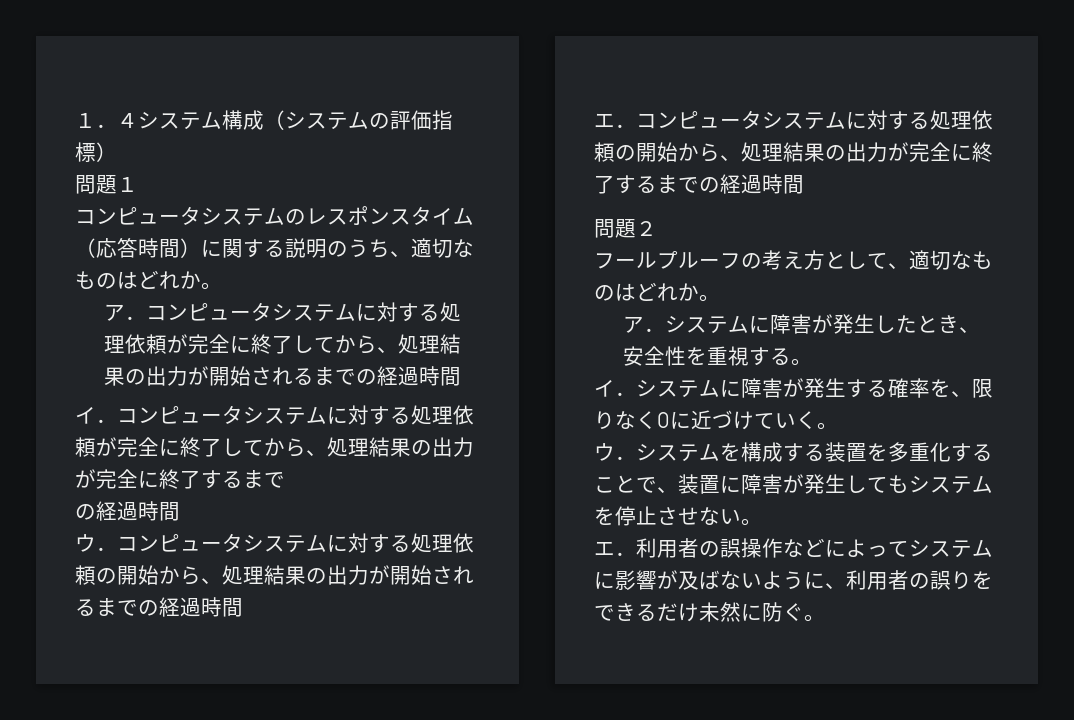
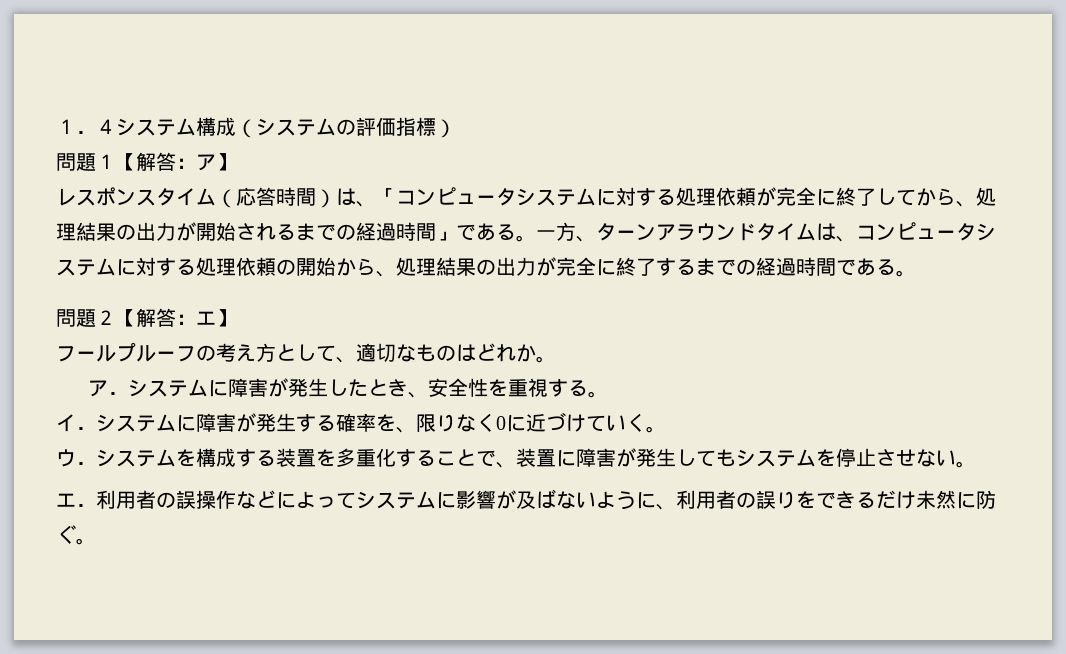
[75,206,306,226] // コンピュータシステムの -> [116,152,236,171] 【解答：ア】 //
[201,238,474,258] [75,270,222,290] [103,304,146,321] に関する説明のうち、適切なものはどれか。 // ア． -> [336,188,396,207] は、「
[75,405,474,425] [75,437,474,457] [75,469,285,489] [75,501,180,521] [75,533,474,553] [75,565,474,585] [75,597,243,617] [594,113,636,128] // イ．コンピュータシステムに対する処理依頼が完全に終了してから、処理結果の出力が完全に終了するまで // の経過時間 // ウ．コンピュータシステムに対する処理依頼の開始から、処理結果の出力が開始されるまでの経過時間 // エ． -> [436,222,856,242] 」である。一方、ターンアラウンドタイムは、
(804, 184) none -> [836,258,916,277] である。
(657, 228) none -> [116,308,236,327] 【解答：エ】

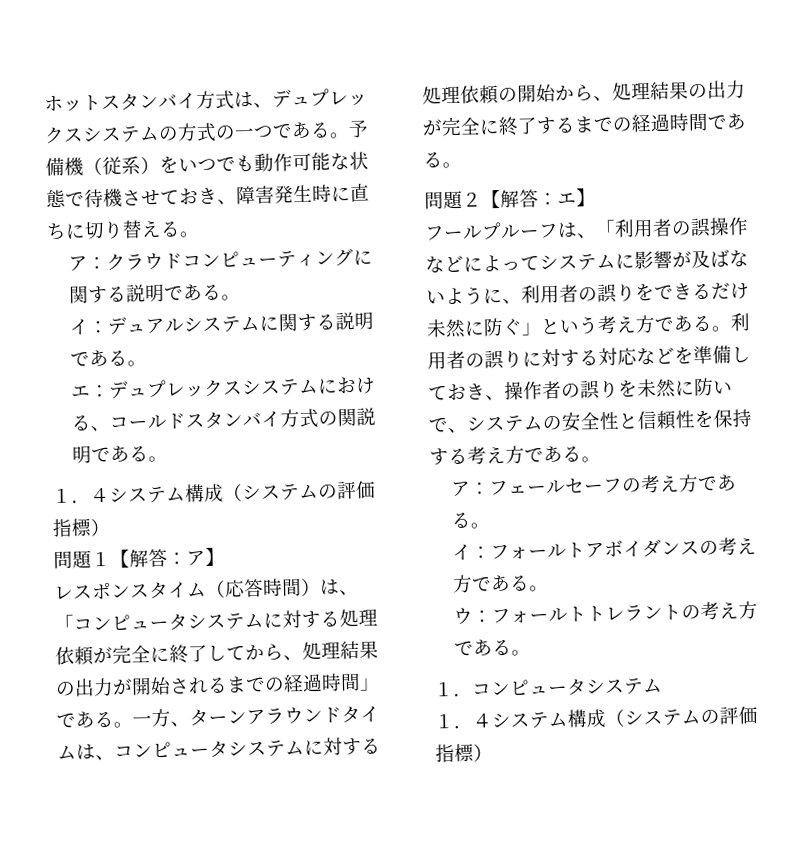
(56, 126) none -> [44,88,368,112] [44,119,369,145] [45,151,369,177] [46,183,370,209] [46,219,200,241] [68,247,374,272] [69,283,242,304] [69,311,375,336] [70,349,148,367] [71,376,377,399] [71,407,377,432] [72,445,169,464] ホットスタンバイ方式は、デュプレックスシステムの方式の一つである。予備機（従系）をいつでも動作可能な状態で待機させておき、障害発生時に直ちに切り替える。 // ア：クラウドコンピューティングに関する説明である。 // イ：デュアルシステムに関する説明である。 // エ：デュプレックスシステムにおける、コールドスタンバイ方式の関説明である。 //
[196,343,556,363] [88,378,609,398] [56,412,666,433] [56,448,976,468] [56,493,96,507] の考え方として、適切なものはどれか。 // ア．システムに障害が発生したとき、安全性を重視する。 // イ．システムに障害が発生する確率を、限りなく0に近づけていく。 // ウ．システムを構成する装置を多重化することで、装置に障害が発生してもシステムを停止させない。 // エ． -> [557,219,616,239] は、「
[76,538,96,545] 。 -> [521,313,751,336] [427,345,751,370] [428,377,733,401] [428,408,752,434] [429,445,601,466] [451,474,738,498] [451,512,491,529] [452,536,758,562] [452,574,550,594] [453,600,759,626] [454,639,532,657] [434,678,663,698] [434,705,758,730] [435,743,493,763] 」という考え方である。利用者の誤りに対する対応などを準備しておき、操作者の誤りを未然に防いで、システムの安全性と信頼性を保持する考え方である。 // ア：フェールセーフの考え方である。 // イ：フォールトアボイダンスの考え方である。 // ウ：フォールトトレラントの考え方である。 // １．コンピュータシステム // １．４システム構成（システムの評価指標）

